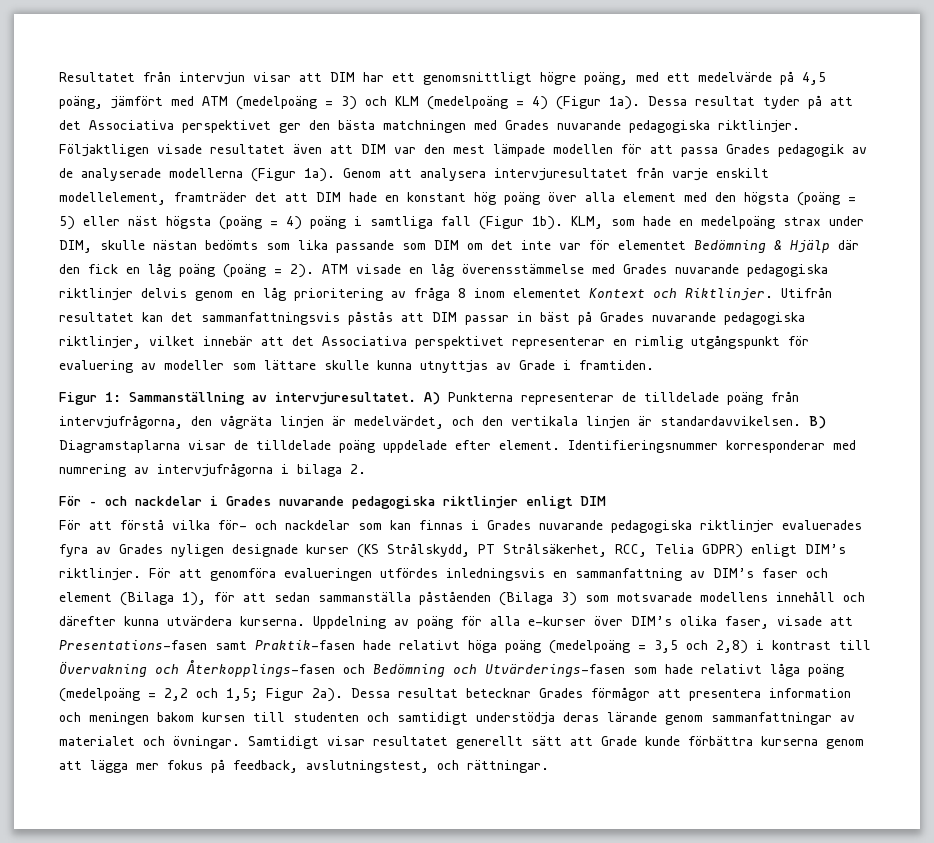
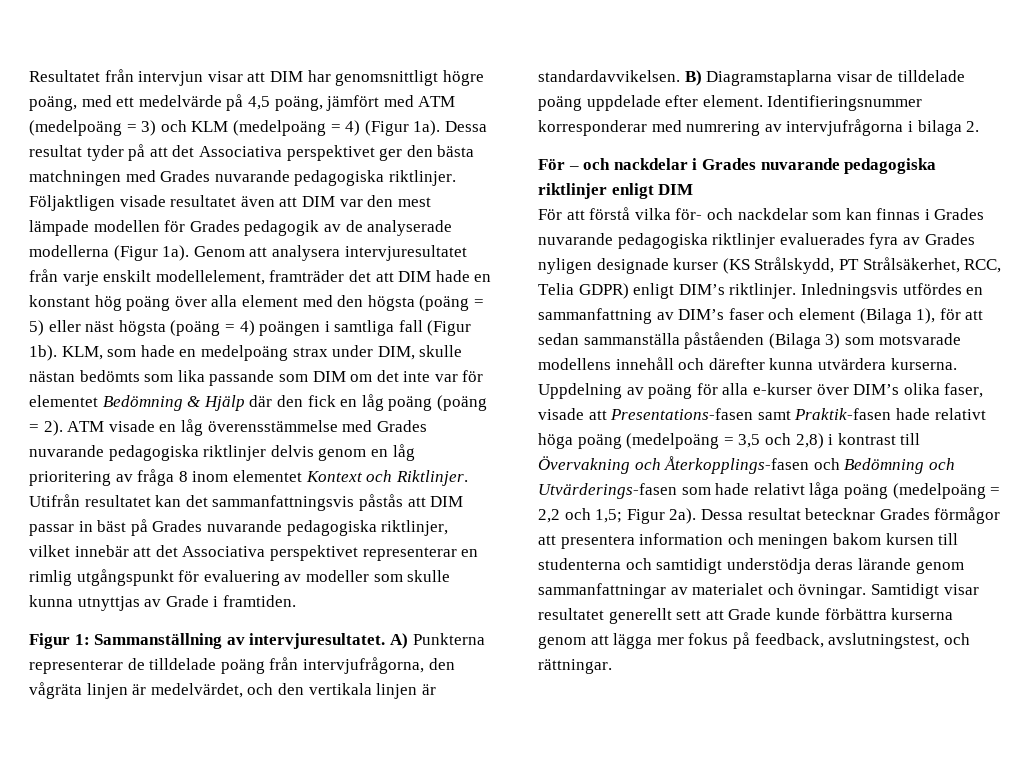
[392,73,415,82] ett -> (331, 76) none
[650,145,718,157] att passa -> (186, 226) none
[310,216,346,229] poäng -> [259,321,321,336] poängen
[264,360,316,370] lättare -> (403, 578) none
[149,568,545,581] För att genomföra evalueringen utfördes inledningsvis -> [800,283,962,299] Inledningsvis utfördes
[293,712,359,722] studenten -> [538,558,621,570] studenterna
[531,736,562,746] sätt -> [676,610,702,620] sett

